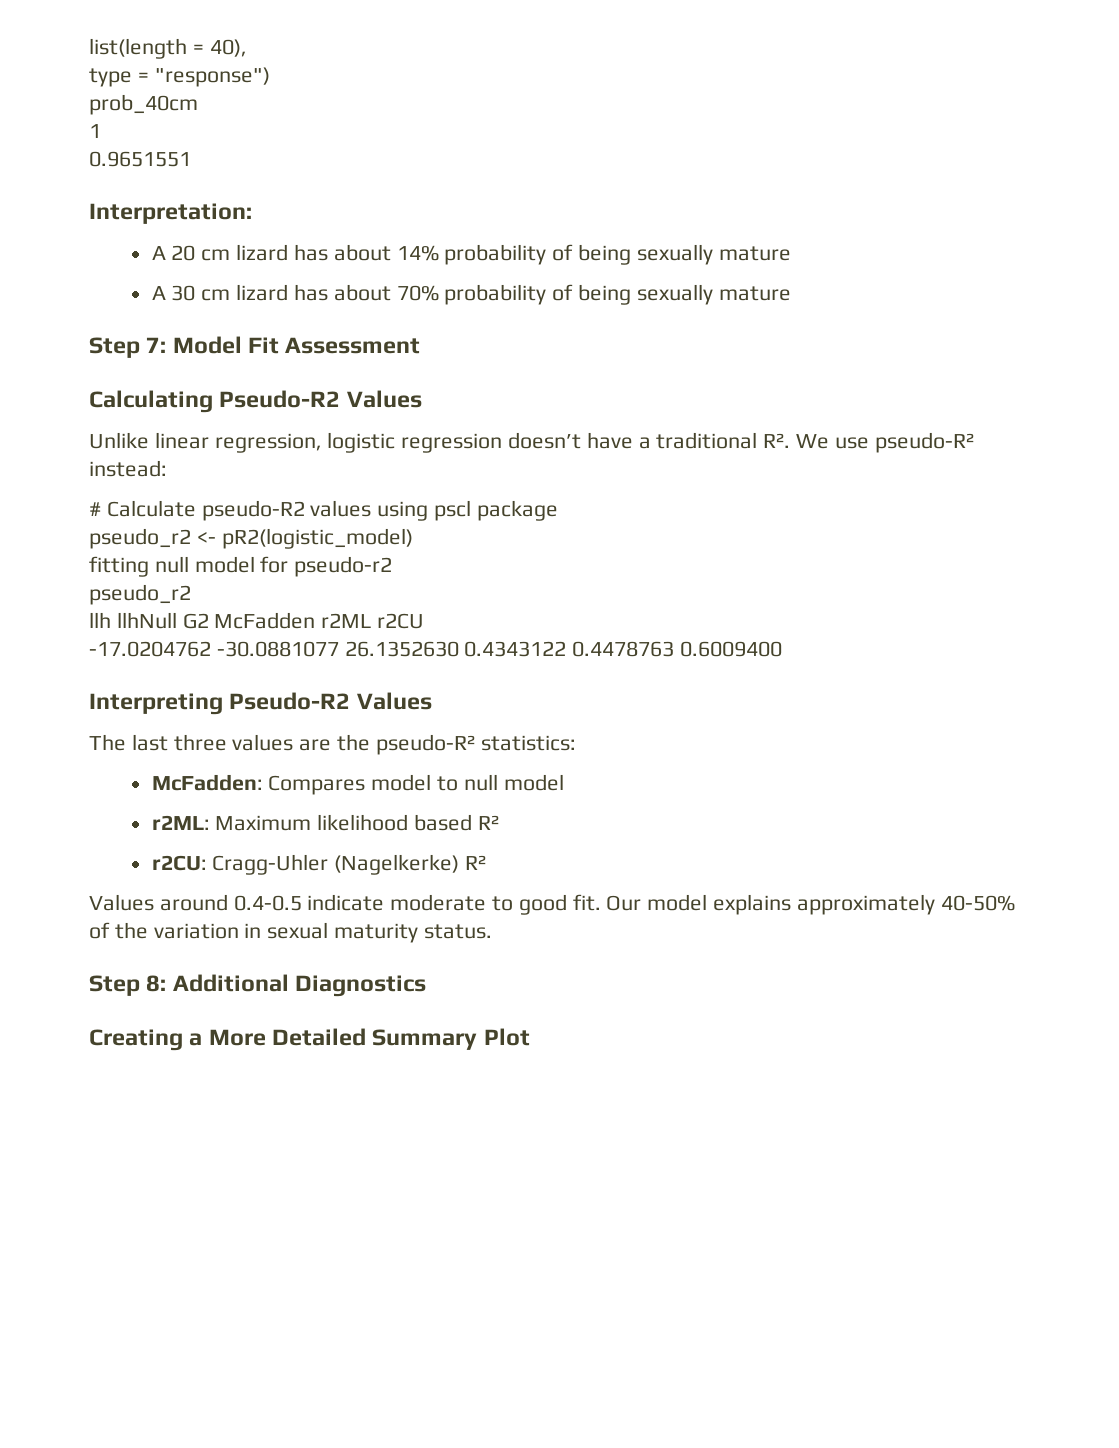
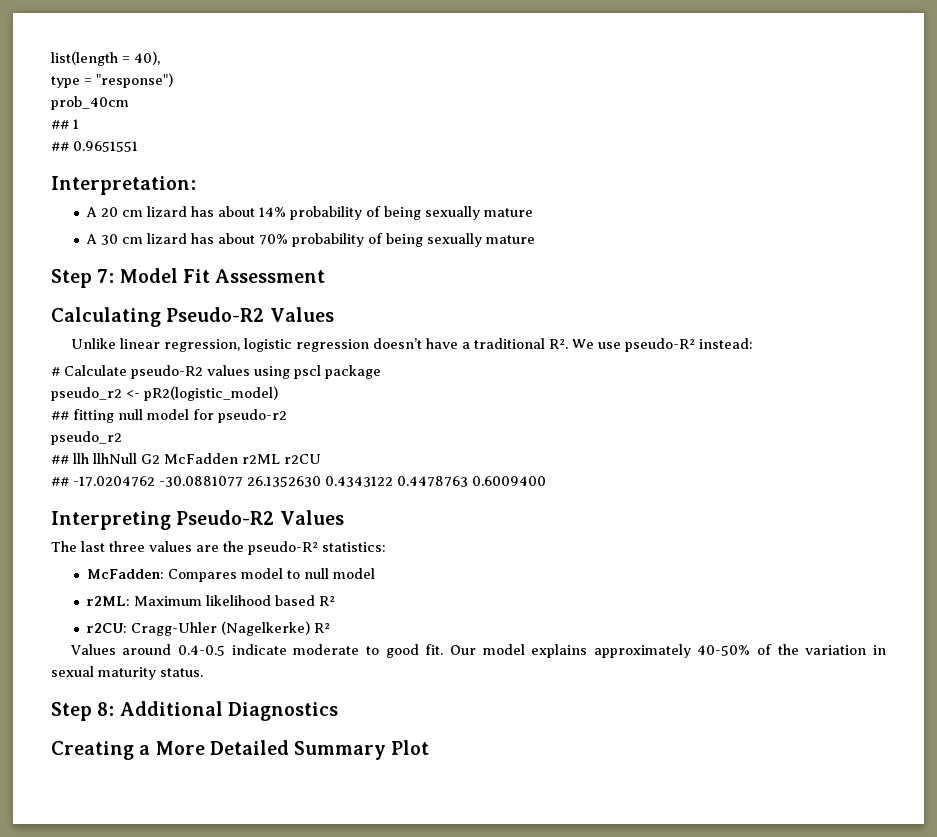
(198, 104) none -> [51,120,69,129] ##
(101, 131) none -> [51,142,69,151] ##
(413, 538) none -> [51,411,69,420] ##
(191, 594) none -> [51,455,69,464] ##
(425, 621) none -> [51,477,69,486] ##

